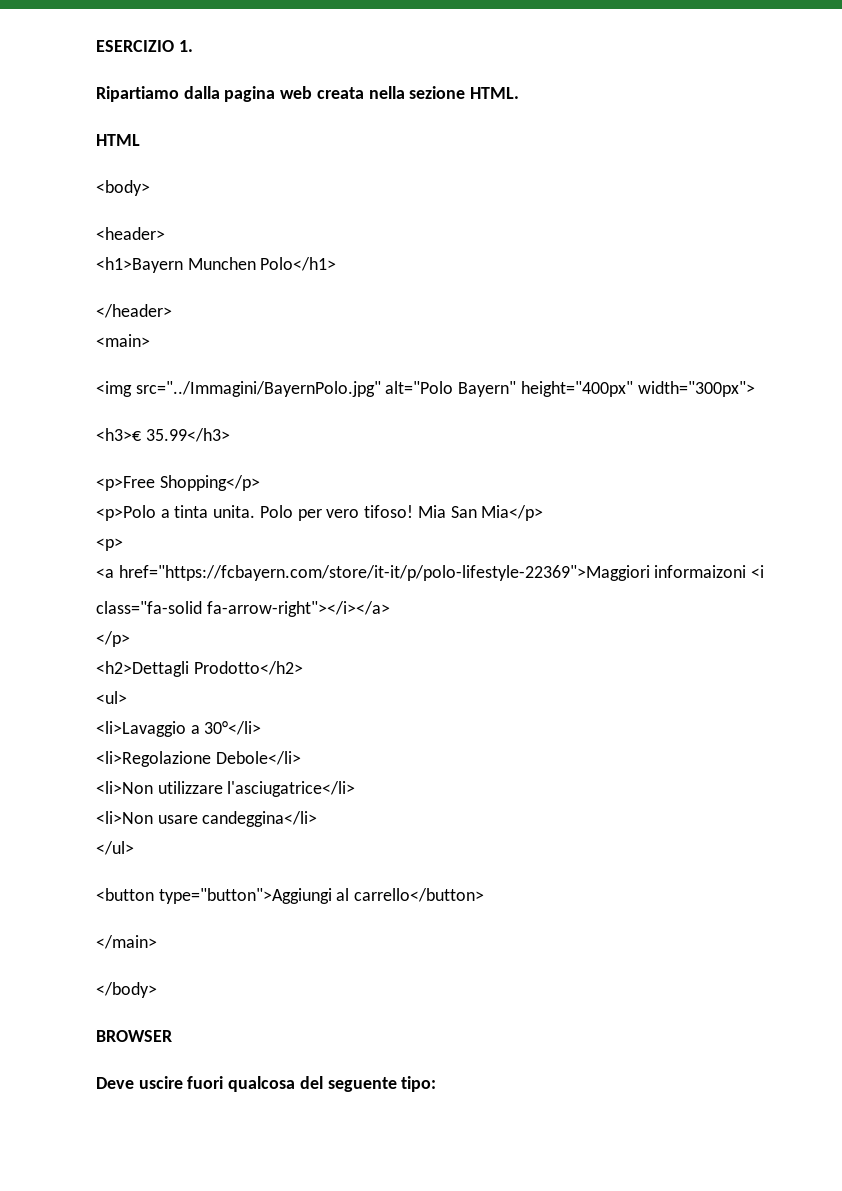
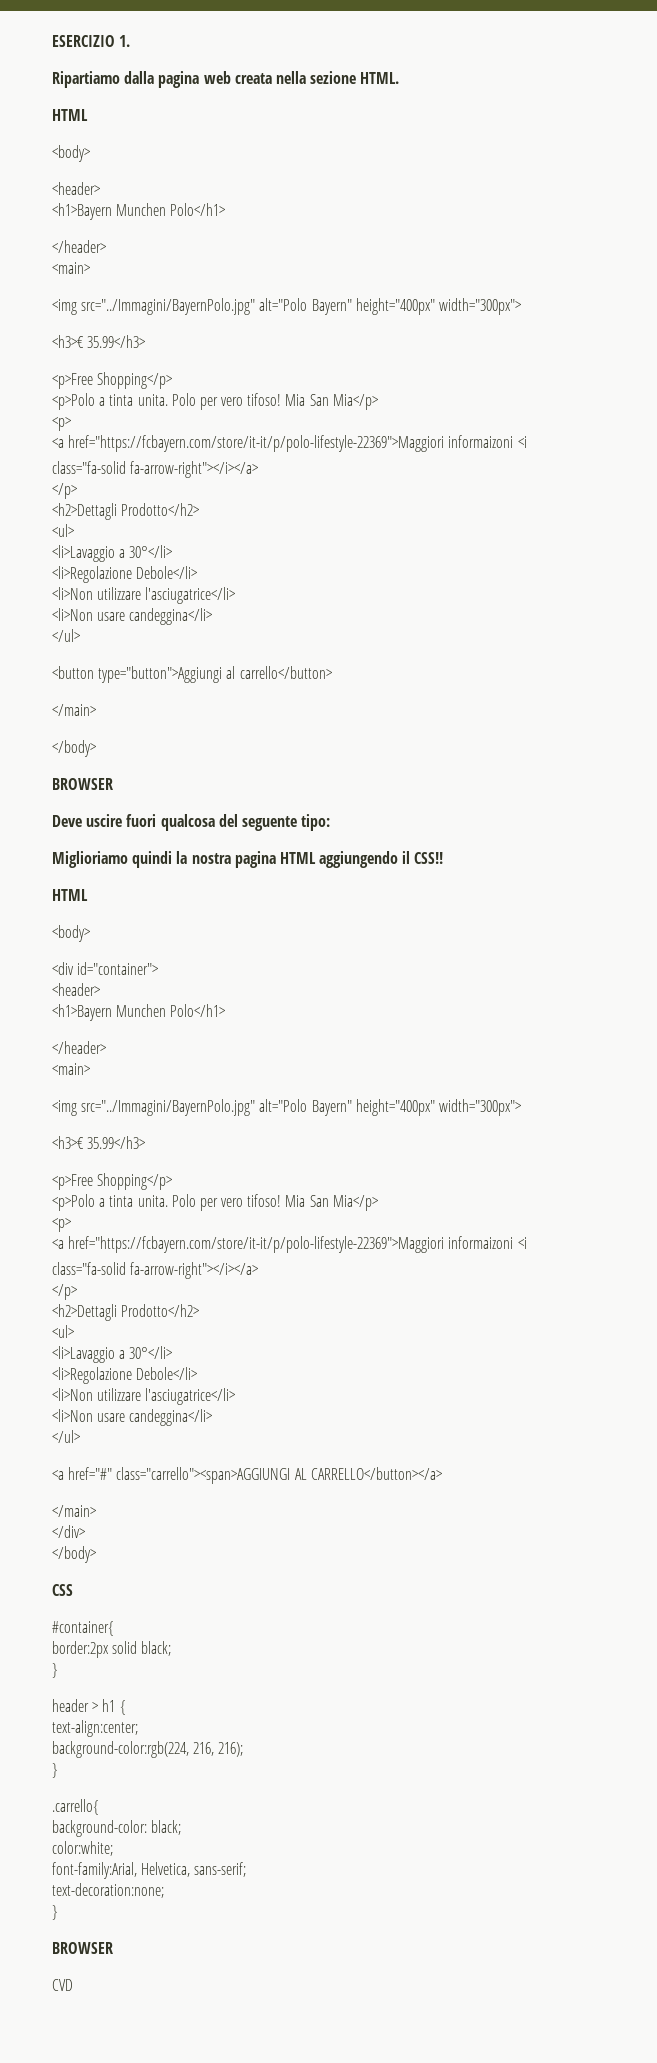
(437, 1084) none -> [52,851,444,868] [52,889,88,901] [52,925,90,942] [52,962,159,975] [52,983,100,996] [52,1004,226,1021] [52,1041,106,1054] [52,1063,90,1075] [52,1099,521,1116] [52,1136,146,1149] [52,1173,173,1190] [52,1194,378,1211] [52,1218,71,1232] [52,1236,527,1253] [52,1262,259,1279] [52,1284,77,1300] [52,1304,200,1321] [52,1325,74,1338] [52,1346,173,1363] [52,1367,198,1384] [52,1388,236,1405] [52,1409,213,1426] [52,1430,80,1443] [52,1467,442,1484] [52,1505,96,1517] [52,1525,85,1538] [52,1546,96,1563] [52,1584,73,1596] [52,1621,114,1636] [52,1641,172,1658] [52,1663,58,1678] [52,1699,126,1715] [52,1720,138,1737] [52,1741,244,1758] [52,1763,58,1778] [52,1799,99,1815] [52,1820,182,1837] [52,1841,113,1856] [52,1862,247,1879] [52,1883,164,1898] [52,1905,58,1920] [52,1942,113,1954] [52,1979,73,1991] // Miglioriamo quindi la nostra pagina HTML aggiungendo il CSS!! // HTML // <body> // <div id="container"> // <header> // <h1>Bayern Munchen Polo</h1> // </header> // <main> // <img src="../Immagini/BayernPolo.jpg" alt="Polo Bayern" height="400px" width="300px"> // <h3>€ 35.99</h3> // <p>Free Shopping</p> // <p>Polo a tinta unita. Polo per vero tifoso! Mia San Mia</p> // <p> // <a href="https://fcbayern.com/store/it-it/p/polo-lifestyle-22369">Maggiori informaizoni <i // class="fa-solid fa-arrow-right"></i></a> // </p> // <h2>Dettagli Prodotto</h2> // <ul> // <li>Lavaggio a 30°</li> // <li>Regolazione Debole</li> // <li>Non utilizzare l'asciugatrice</li> // <li>Non usare candeggina</li> // </ul> // <a href="#" class="carrello"><span>AGGIUNGI AL CARRELLO</button></a> // </main> // </div> // </body> // CSS // #container{ // border:2px solid black; // } // header > h1 { // text-align:center; // background-color:rgb(224, 216, 216); // } // .carrello{ // background-color: black; // color:white; // font-family:Arial, Helvetica, sans-serif; // text-decoration:none; // } // BROWSER // CVD

